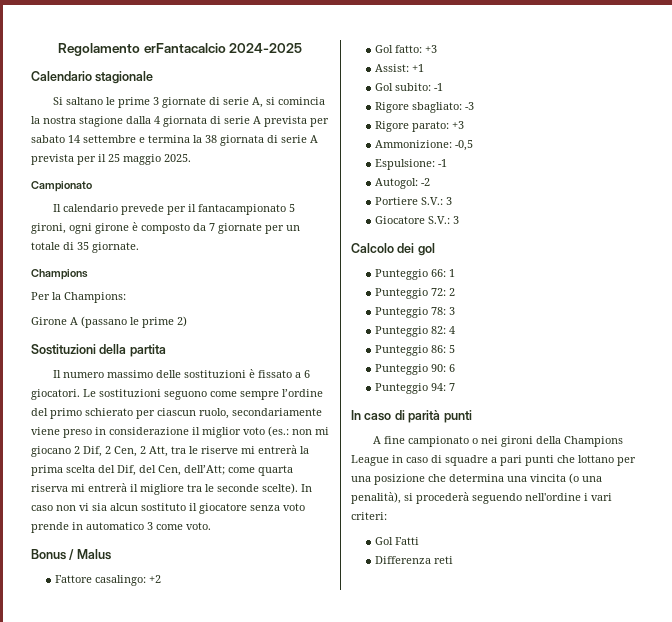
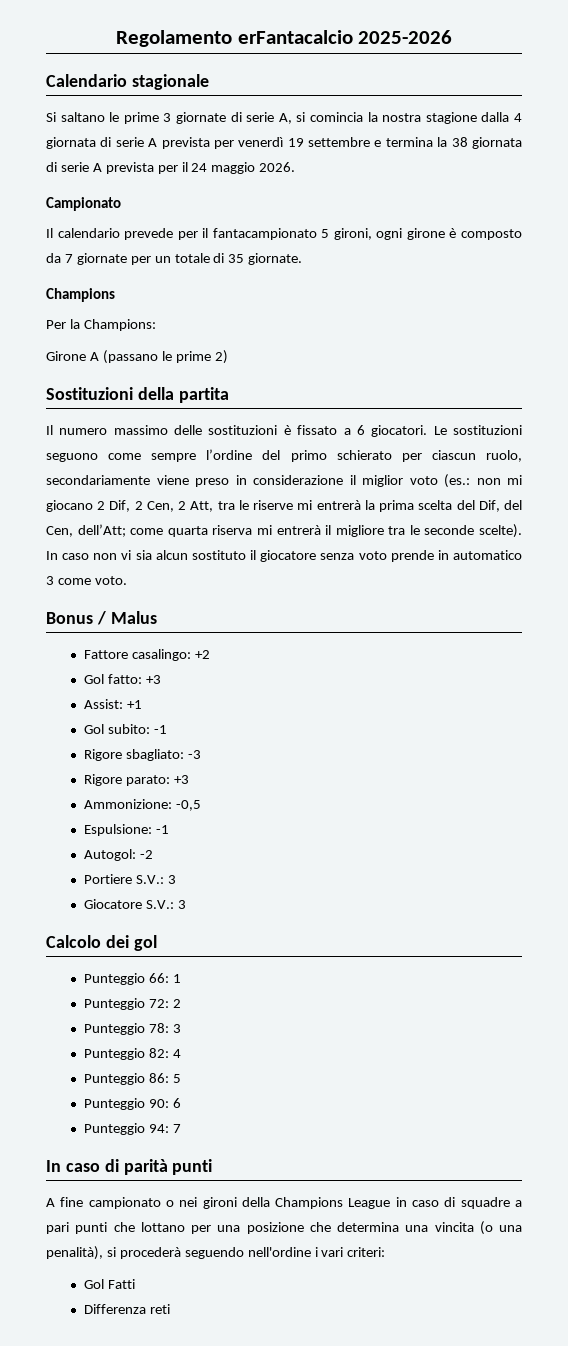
[229,43,303,53] 2024-2025 -> [358,30,453,44] 2025-2026
[31,135,80,143] sabato 14 -> [238,137,304,147] venerdì 19
[108,154,191,165] 25 maggio 2025. -> [191,162,296,174] 24 maggio 2026.

